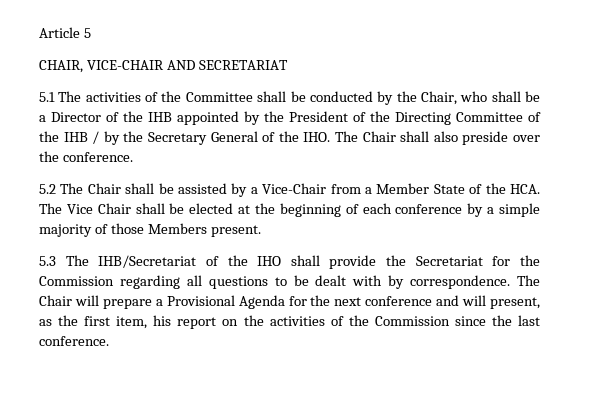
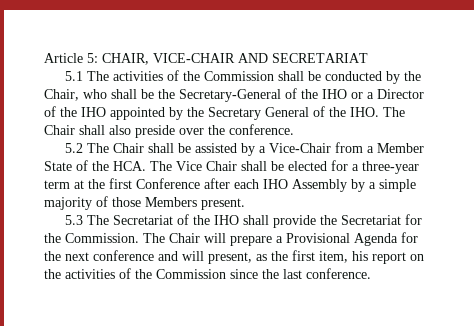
[83,28,91,38] 5 // -> [87,53,98,63] 5:
[185,92,253,102] Committee -> [204,71,275,81] Commission
(540, 96) none -> [158,88,363,102] the Secretary-General of the IHO or
[148,112,172,122] IHB -> [81,107,106,117] IHO
[289,111,541,125] [39,131,144,145] President of the Directing Committee of the IHB / by the -> (204, 112) none
[238,203,463,217] at the beginning of each conference -> [331,160,419,174] [44,178,347,192] for a three-year term at the first Conference after each IHO Assembly
[98,255,197,268] IHB/Secretariat -> [113,215,174,225] Secretariat
[39,275,511,289] Commission regarding all questions to be dealt with by correspondence. -> [65,233,139,243] Commission.

